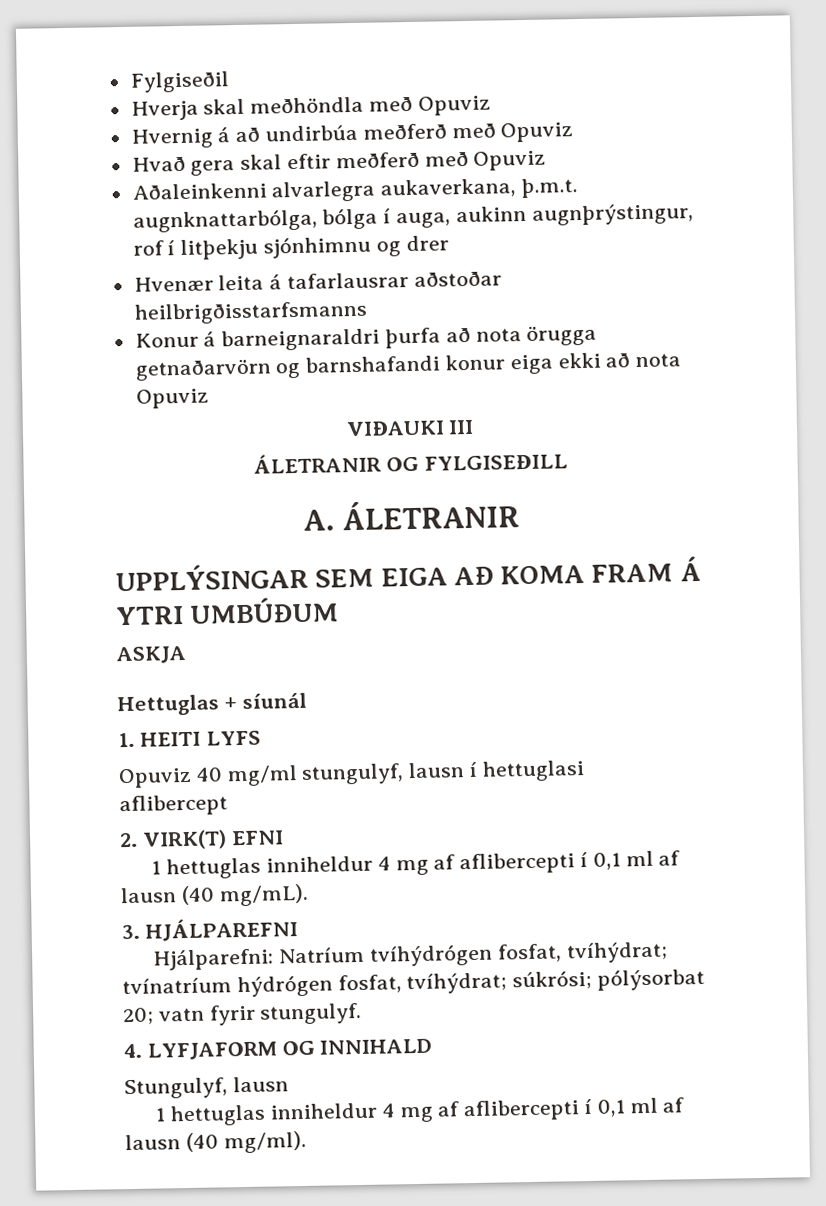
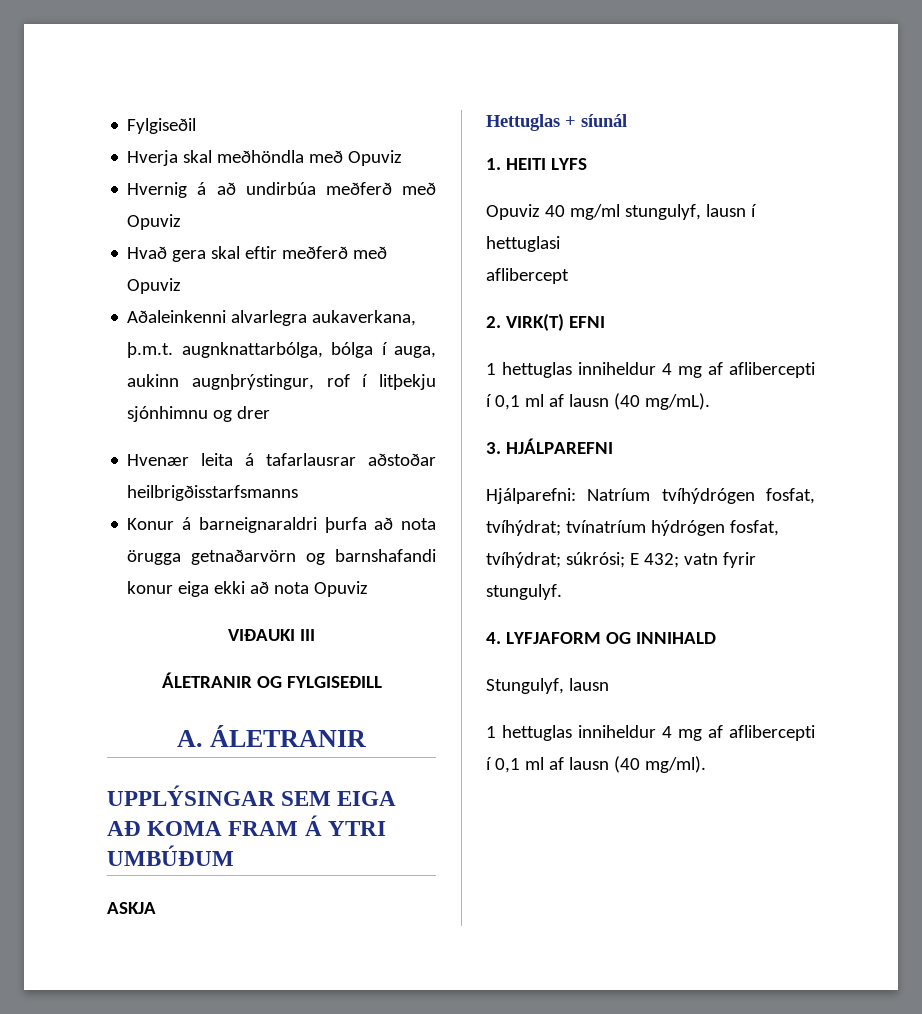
[597,967,706,991] [123,1007,154,1026] pólýsorbat 20; -> [629,553,679,568] E 432;

